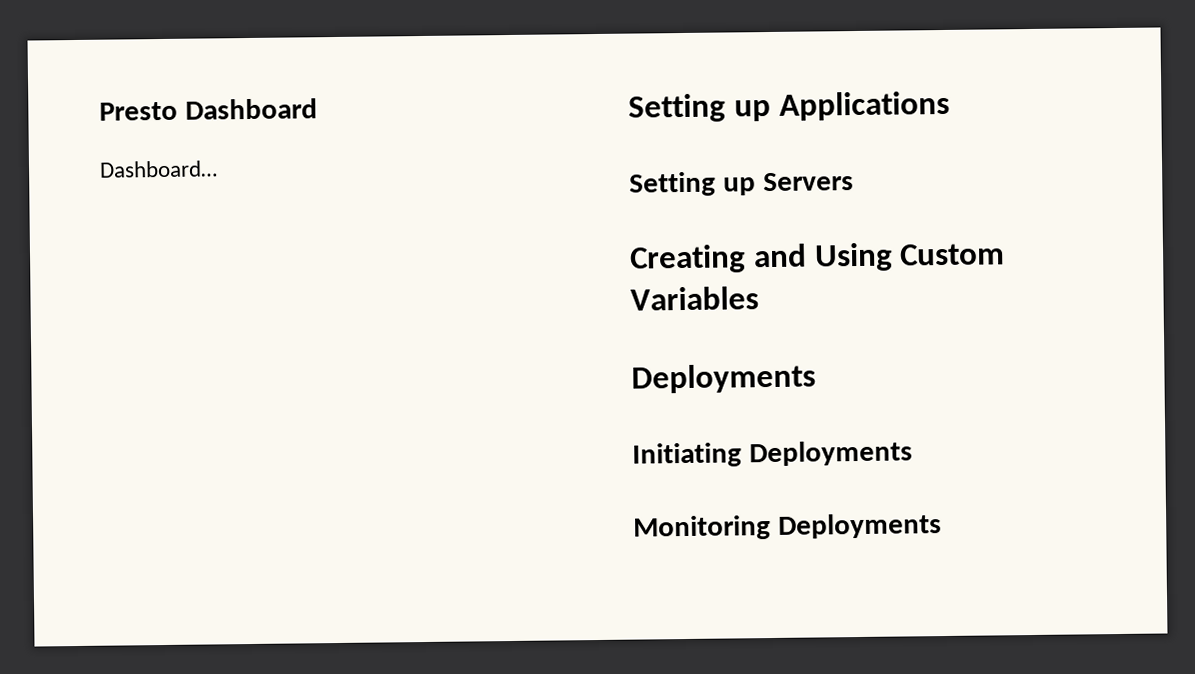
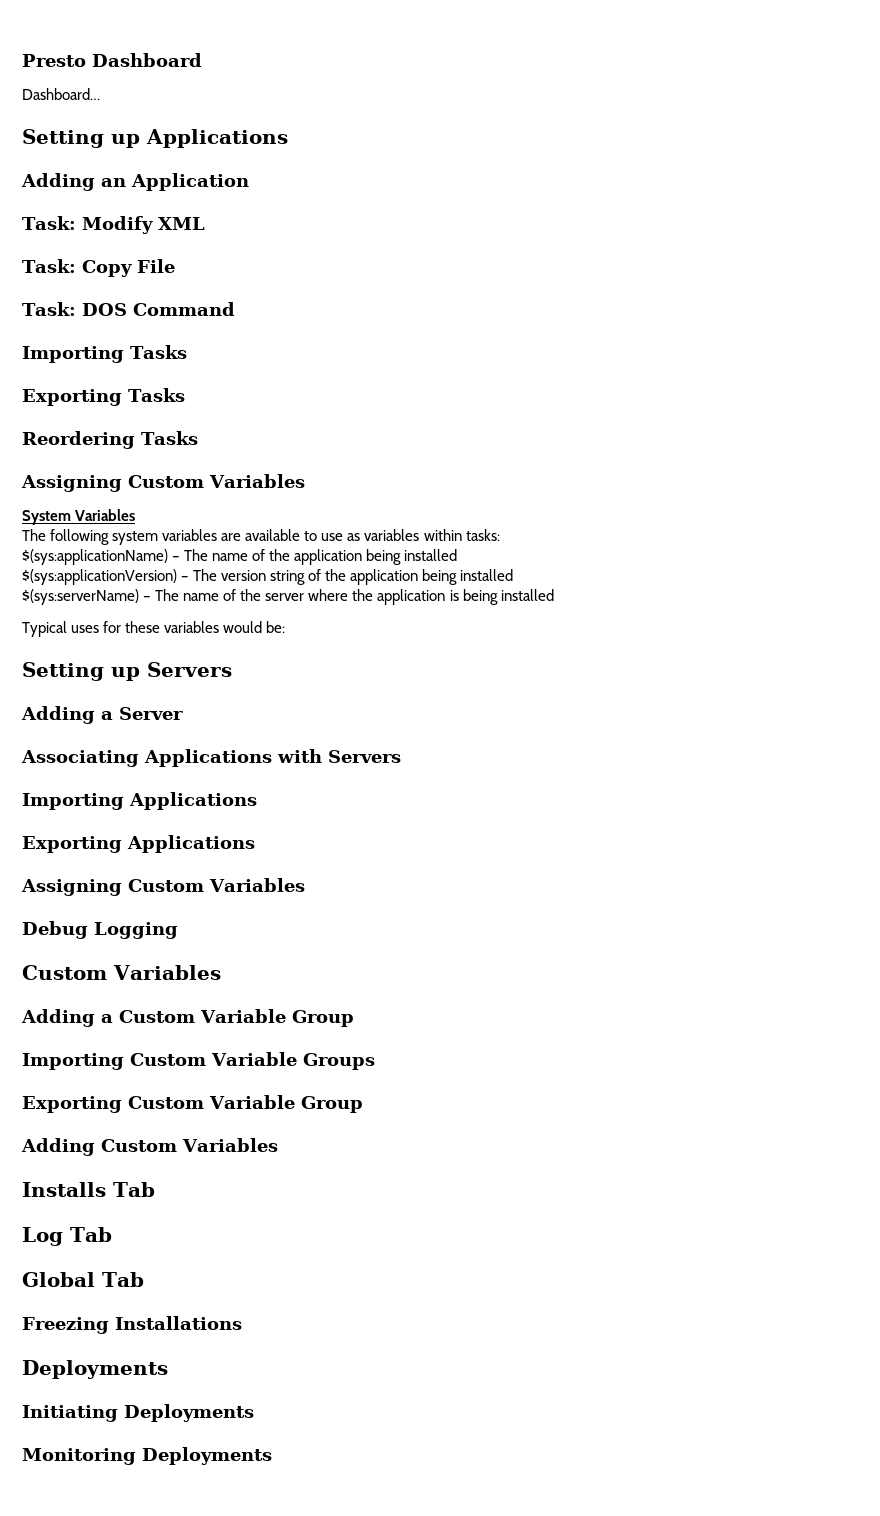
[629,171,854,197] [629,242,1006,274] [630,286,759,311] Setting up Servers // Creating and Using Custom Variables -> [21,173,249,191] [22,216,205,234] [22,259,175,277] [22,302,235,316] [22,345,187,363] [22,388,185,406] [22,431,198,449] [21,474,305,492] [22,509,136,525] [22,529,500,545] [22,549,458,565] [22,569,514,585] [22,589,554,605] [22,621,286,637] [22,662,232,681] [21,706,183,724] [21,749,401,767] [22,792,257,810] [22,835,255,853] [21,878,305,896] [22,921,178,939] [22,965,221,980] [21,1009,354,1027] [22,1052,375,1070] [22,1095,363,1113] [21,1138,278,1156] [22,1182,155,1197] [22,1227,112,1246] [22,1272,144,1287] [22,1316,242,1334] Adding an Application // Task: Modify XML // Task: Copy File // Task: DOS Command // Importing Tasks // Exporting Tasks // Reordering Tasks // Assigning Custom Variables // System Variables // The following system variables are available to use as variables within tasks: // $(sys:applicationName) – The name of the application being installed // $(sys:applicationVersion) – The version string of the application being installed // $(sys:serverName) – The name of the server where the application is being installed // Typical uses for these variables would be: // Setting up Servers // Adding a Server // Associating Applications with Servers // Importing Applications // Exporting Applications // Assigning Custom Variables // Debug Logging // Custom Variables // Adding a Custom Variable Group // Importing Custom Variable Groups // Exporting Custom Variable Group // Adding Custom Variables // Installs Tab // Log Tab // Global Tab // Freezing Installations

